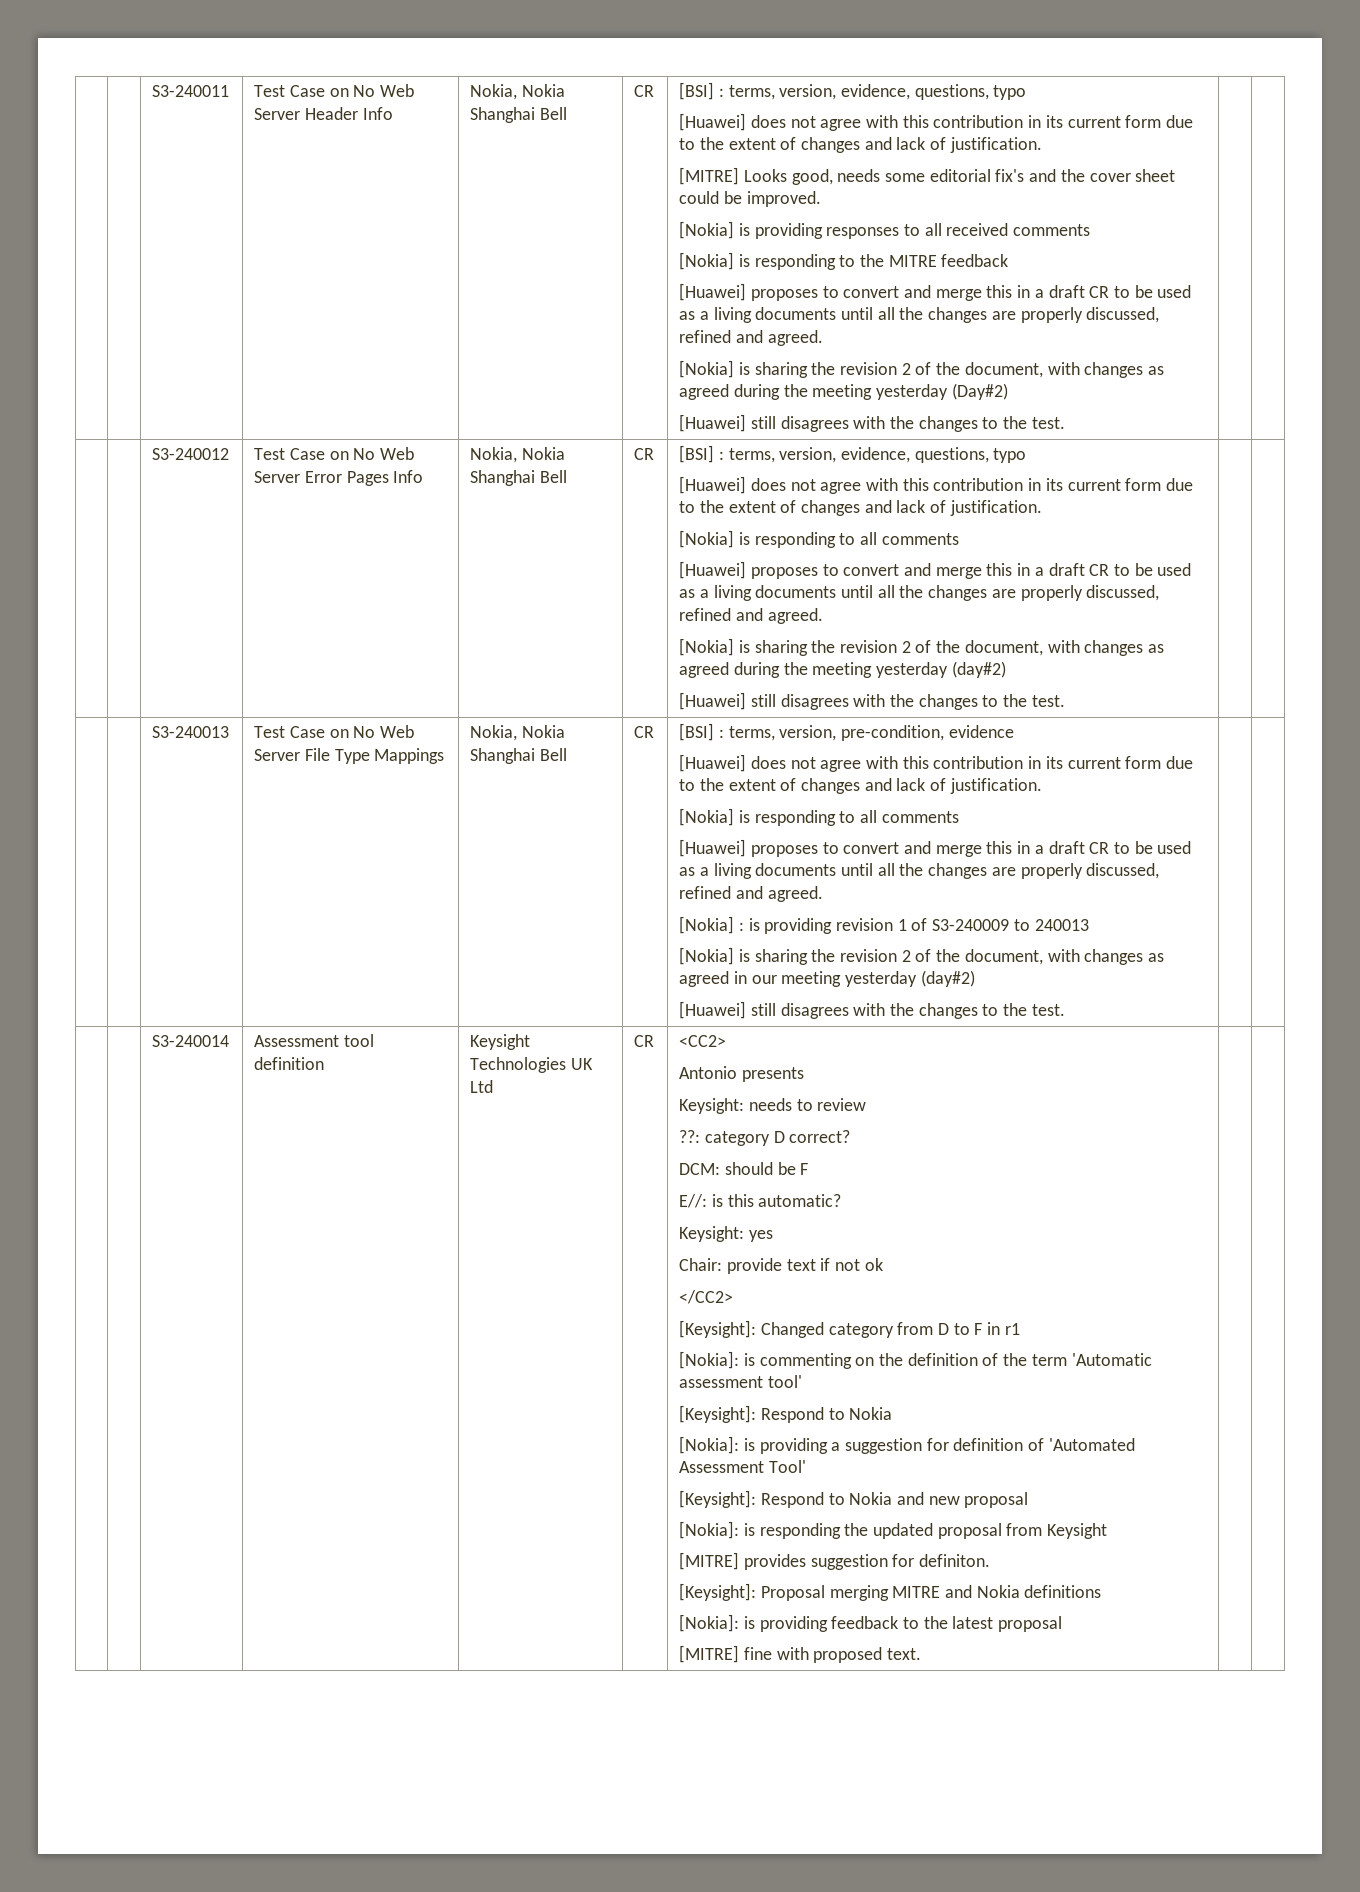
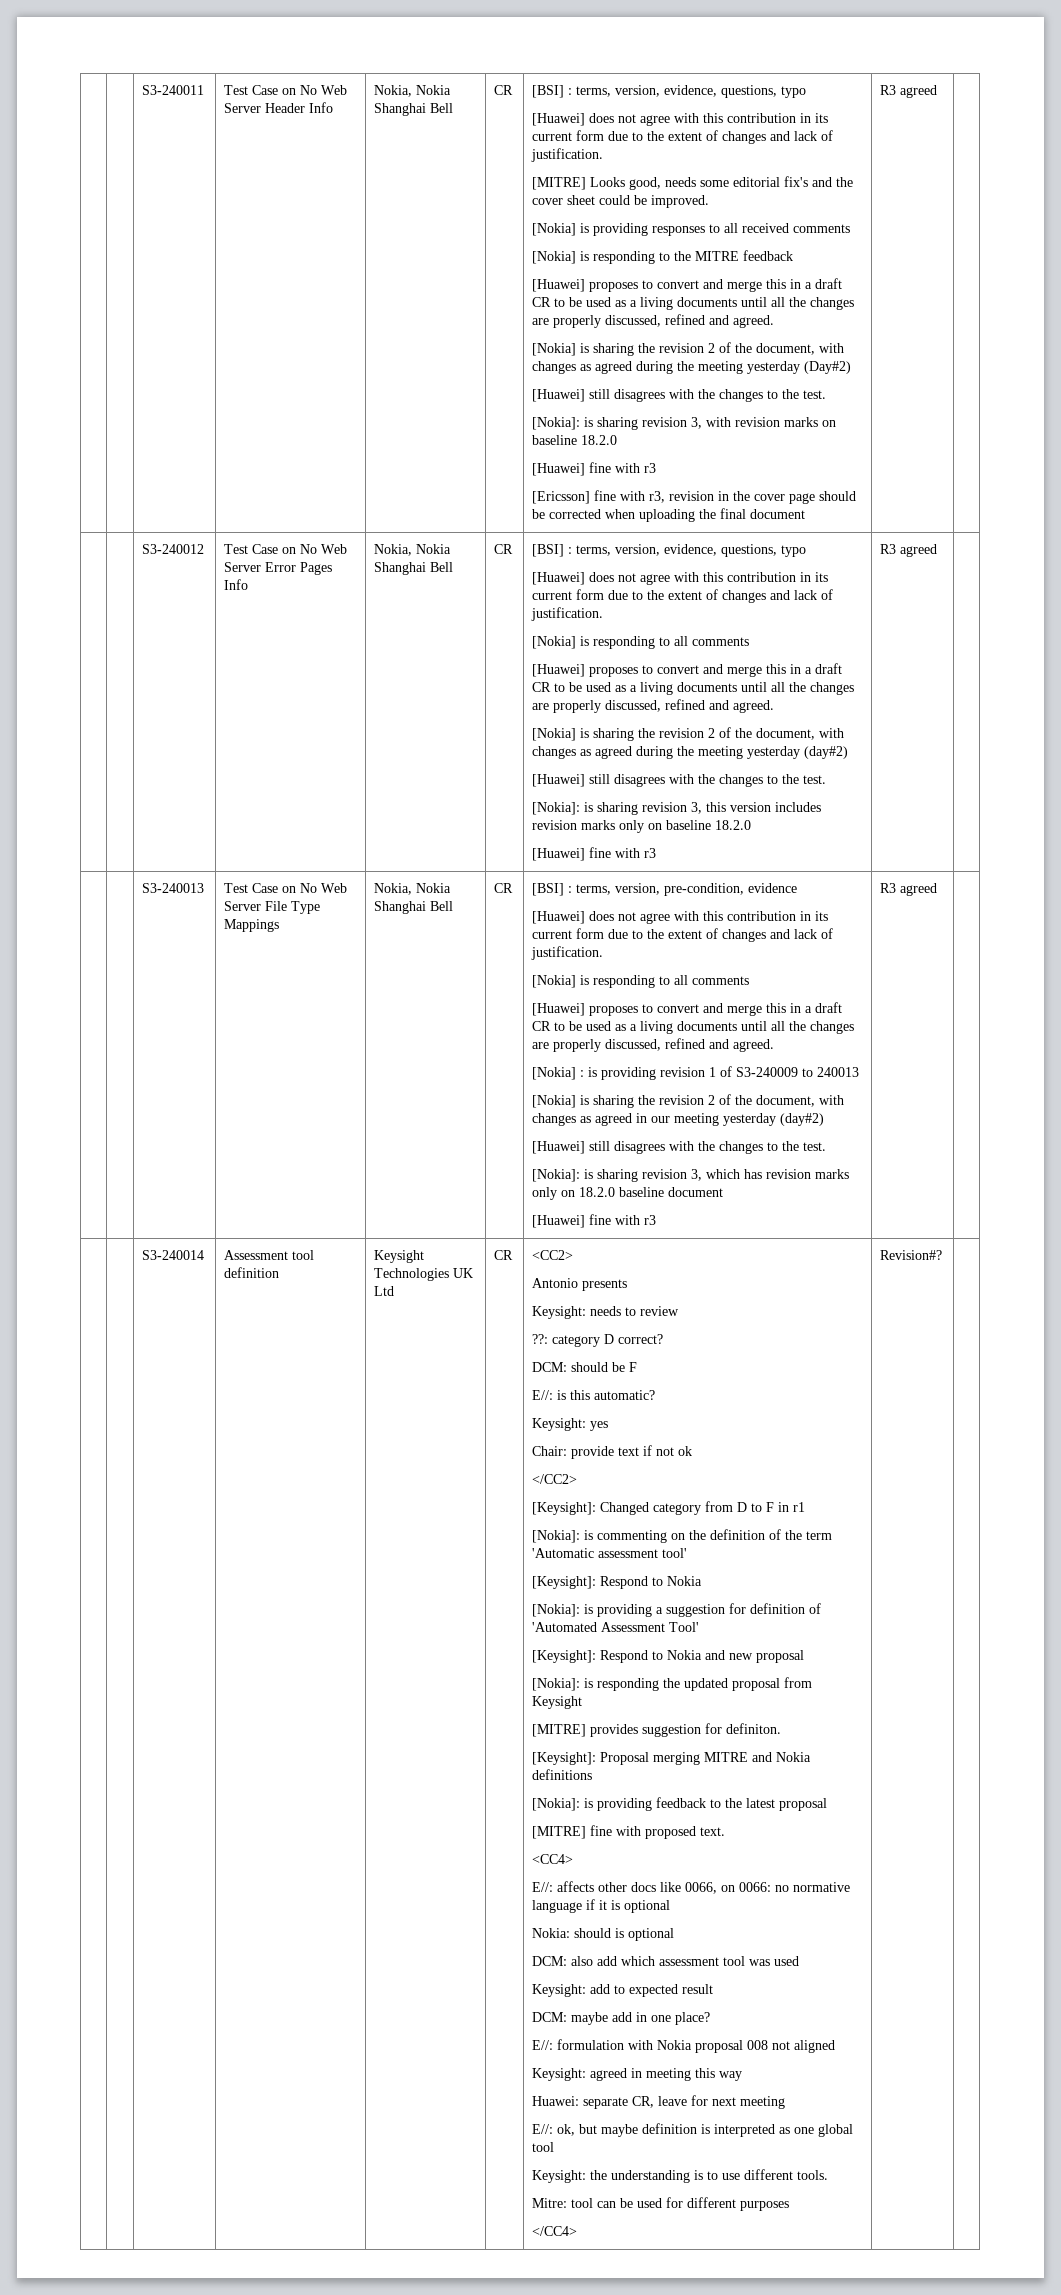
(1065, 423) | -> [532,417,837,430] [532,435,618,445] [532,462,657,476] [532,490,857,504] [532,508,806,522] [880,85,938,98] // [Nokia]: is sharing revision 3, with revision marks on baseline 18.2.0 // [Huawei] fine with r3 // [Ericsson] fine with r3, revision in the cover page should be corrected when uploading the final document | R3 agreed
(1065, 701) | -> [532,802,822,815] [532,820,752,833] [532,847,657,861] [880,544,938,557] // [Nokia]: is sharing revision 3, this version includes revision marks only on baseline 18.2.0 // [Huawei] fine with r3 | R3 agreed
(1065, 1010) | -> [532,1169,850,1182] [532,1187,724,1200] [532,1214,657,1228] [880,883,938,896] // [Nokia]: is sharing revision 3, which has revision marks only on 18.2.0 baseline document // [Huawei] fine with r3 | R3 agreed
(921, 1654) | -> [532,1854,574,1864] [532,1881,851,1894] [532,1899,671,1913] [532,1928,675,1941] [532,1956,800,1966] [532,1984,714,1997] [532,2012,711,2025] [532,2039,836,2053] [532,2068,743,2081] [532,2095,786,2109] [532,2123,854,2137] [532,2142,555,2152] [532,2169,829,2183] [532,2197,790,2211] [532,2226,578,2236] [880,1250,943,1260] // <CC4> // E//: affects other docs like 0066, on 0066: no normative language if it is optional // Nokia: should is optional // DCM: also add which assessment tool was used // Keysight: add to expected result // DCM: maybe add in one place? // E//: formulation with Nokia proposal 008 not aligned // Keysight: agreed in meeting this way // Huawei: separate CR, leave for next meeting // E//: ok, but maybe definition is interpreted as one global tool // Keysight: the understanding is to use different tools. // Mitre: tool can be used for different purposes // </CC4> | Revision#?

